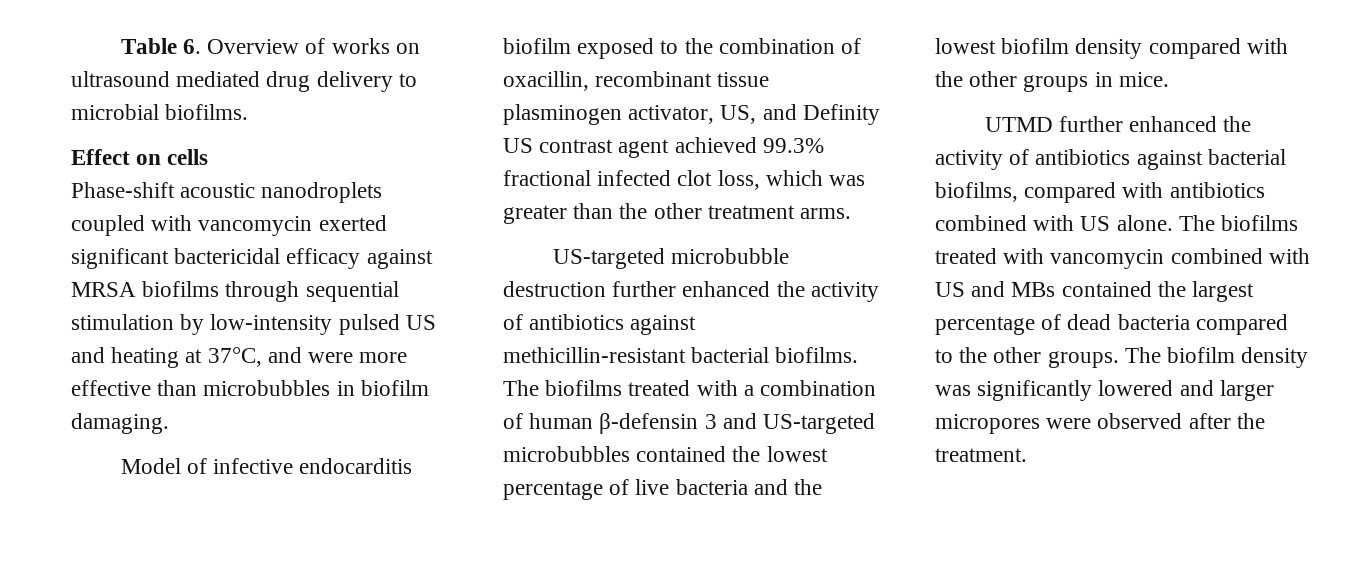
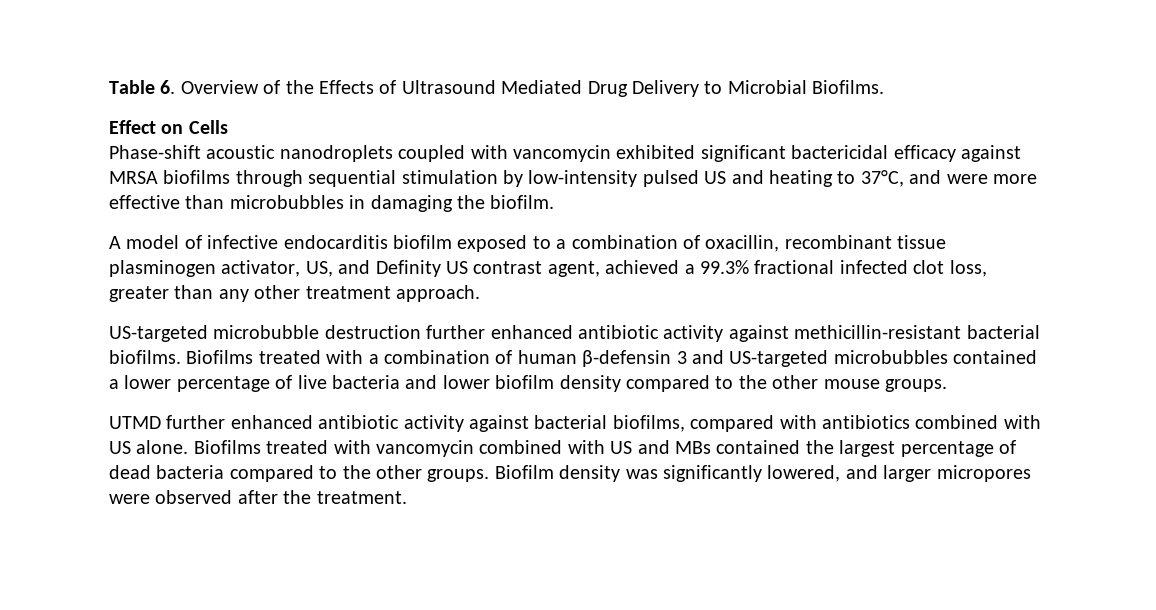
[331,38,420,54] [71,71,417,92] [71,104,249,120] works on ultrasound mediated drug delivery to microbial biofilms. -> [285,80,885,97] the Effects of Ultrasound Mediated Drug Delivery to Microbial Biofilms.
[167,149,209,165] cells -> [188,120,228,134] Cells
[318,215,387,231] exerted -> [616,145,696,159] exhibited
[185,349,203,363] at -> [837,171,856,184] to
[360,380,429,396] [71,413,169,434] [120,458,181,474] biofilm damaging. // Model -> [370,195,555,212] [109,235,180,249] damaging the biofilm. // A model
[684,38,713,54] the -> [556,239,567,249] a
[618,137,757,158] agent achieved -> [547,260,695,277] agent, achieved a
[765,170,866,186] which was -> (987, 268) none
[619,203,648,219] the -> [218,289,249,302] any
[800,208,852,219] arms. -> [396,285,480,302] approach.
[776,281,879,302] [503,314,625,330] the activity of antibiotics -> [578,325,724,342] antibiotic activity
[503,380,623,396] The biofilms -> [186,350,254,364] Biofilms
[732,446,828,462] the lowest -> [109,375,172,389] a lower
[794,479,823,495] [935,38,996,54] the lowest -> [442,375,490,389] lower
[1246,38,1288,54] [935,71,1169,92] with the other groups in mice. -> [715,375,947,392] to the other mouse groups.
[1223,116,1252,132] [935,149,1131,170] the activity of antibiotics -> [318,415,464,432] antibiotic activity
[1178,215,1299,231] The biofilms -> [193,440,261,454] Biofilms
[1124,347,1236,363] The biofilm -> [494,465,554,479] Biofilm
[1098,380,1174,396] lowered -> [767,465,841,482] lowered,

